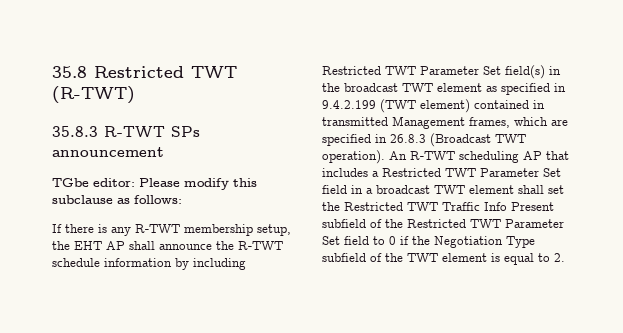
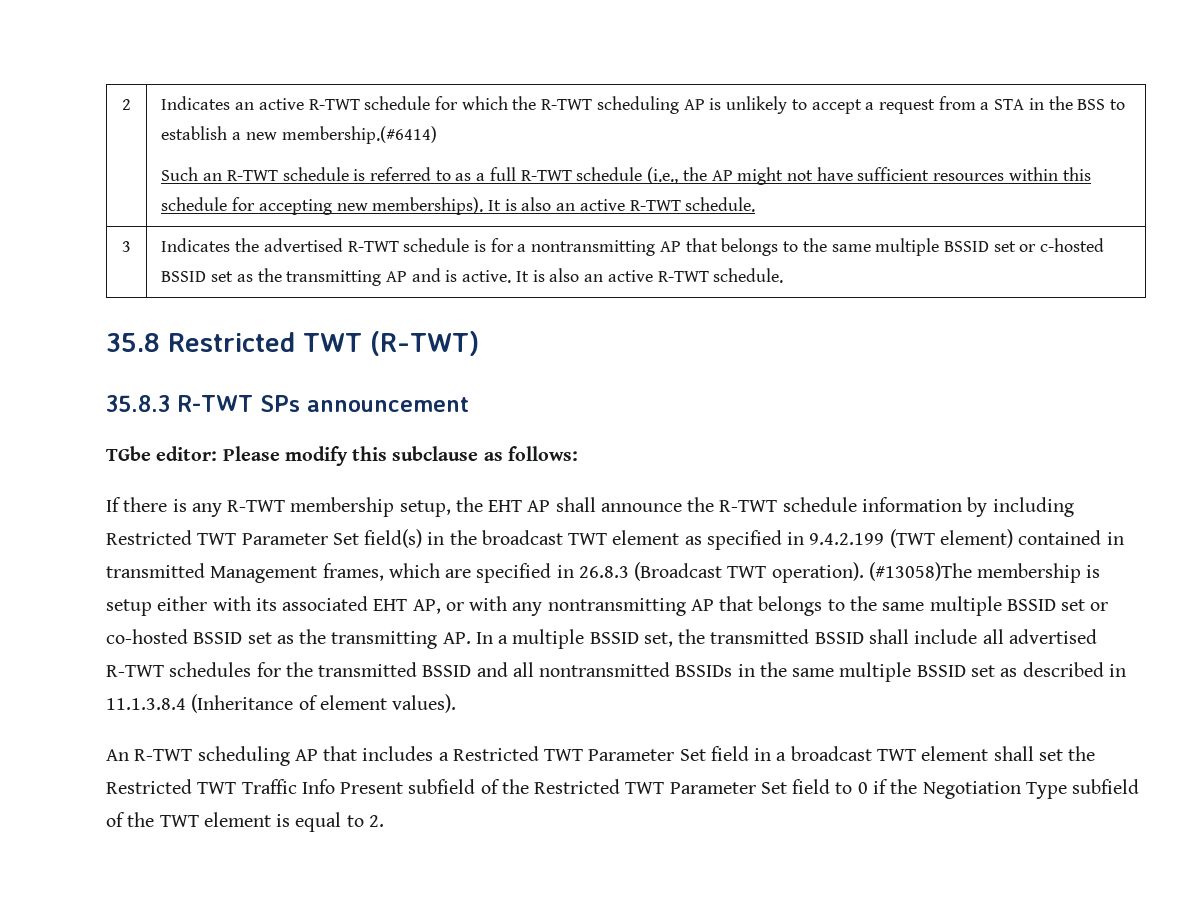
(52, 72) none -> [122,99,131,110] [161,96,1126,114] [161,126,437,144] [161,167,1091,185] [161,197,756,215] [122,241,131,252] [161,238,1105,256] [161,268,784,286] 2 | Indicates an active R-TWT schedule for which the R-TWT scheduling AP is unlikely to accept a request from a STA in the BSS to establish a new membership.(#6414) // Such an R-TWT schedule is referred to as a full R-TWT schedule (i.e., the AP might not have sufficient resources within this schedule for accepting new memberships). It is also an active R-TWT schedule. // 3 | Indicates the advertised R-TWT schedule is for a nontransmitting AP that belongs to the same multiple BSSID set or c-hosted BSSID set as the transmitting AP and is active. It is also an active R-TWT schedule. //
(385, 157) none -> [868,562,1101,583] [106,596,1109,616] [106,629,1097,649] [106,662,1126,682] [106,694,457,713] (#13058)The membership is setup either with its associated EHT AP, or with any nontransmitting AP that belongs to the same multiple BSSID set or co-hosted BSSID set as the transmitting AP. In a multiple BSSID set, the transmitted BSSID shall include all advertised R-TWT schedules for the transmitted BSSID and all nontransmitted BSSIDs in the same multiple BSSID set as described in 11.1.3.8.4 (Inheritance of element values). //

